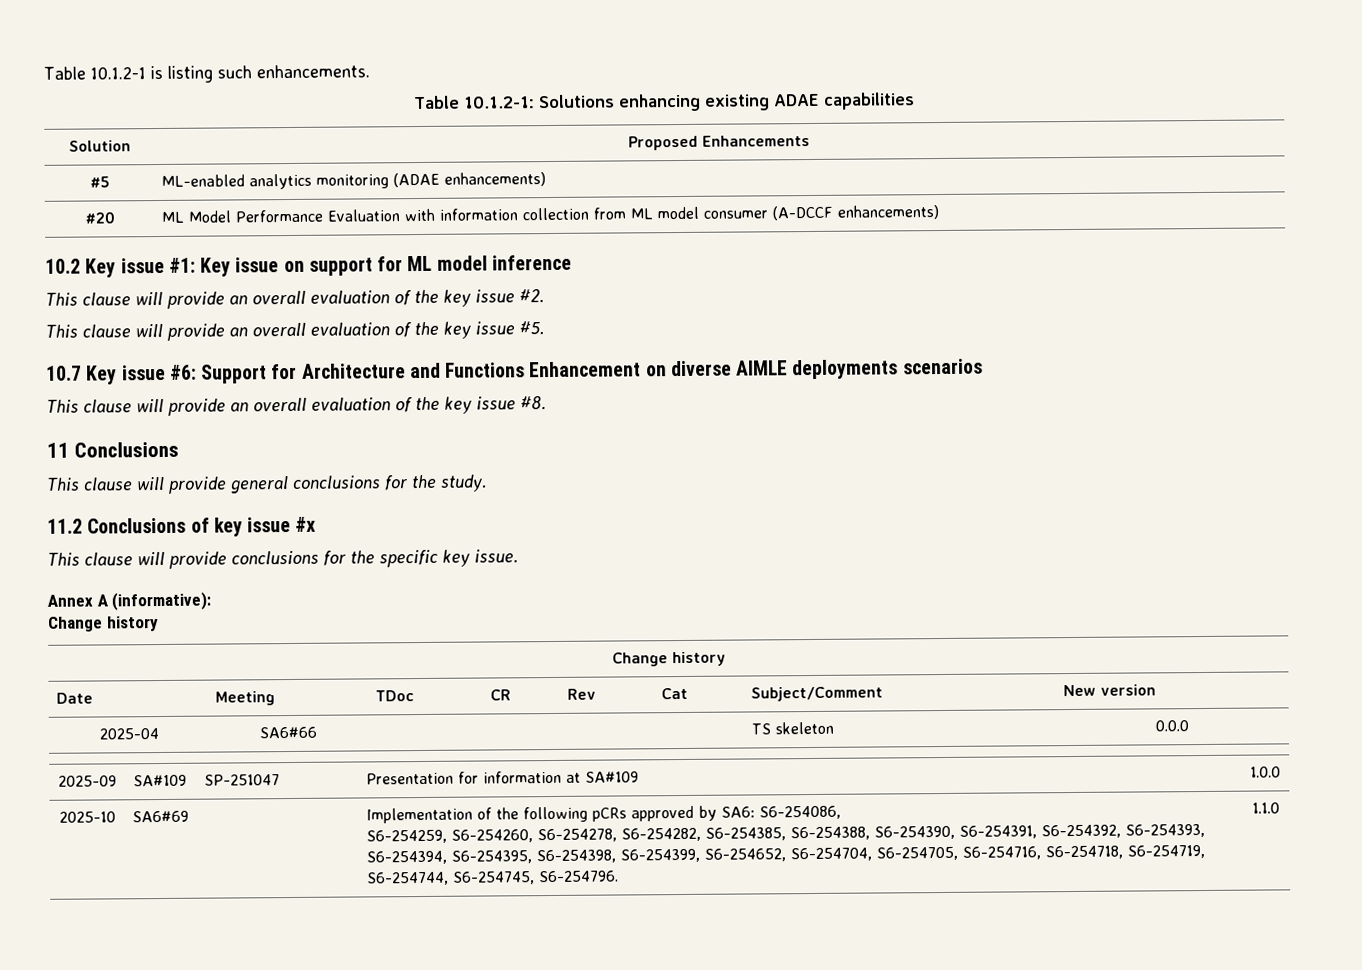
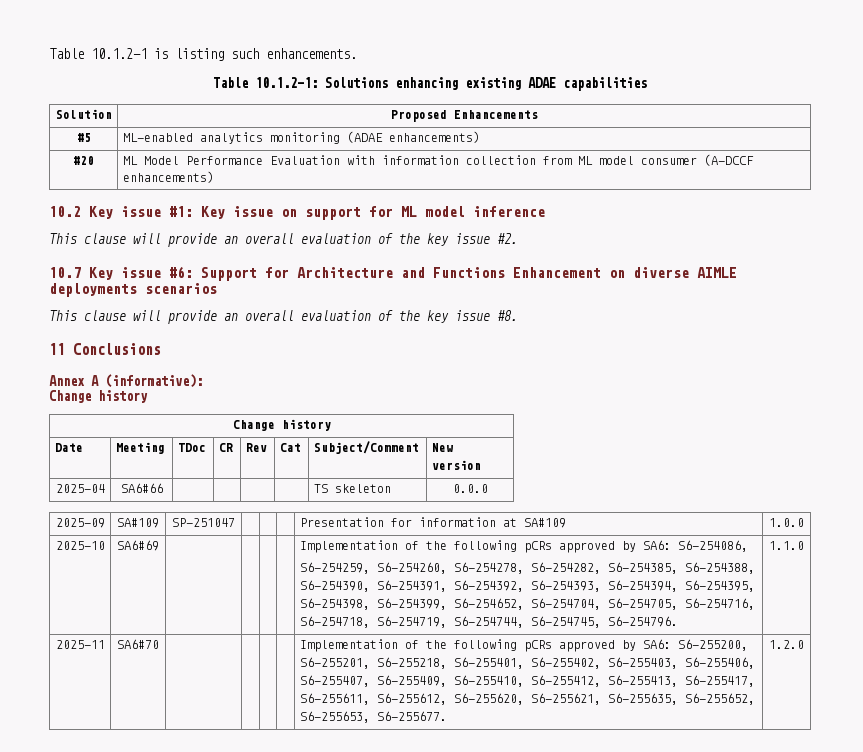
[45,321,545,341] // This clause will provide an overall evaluation of the key issue #5. -> (518, 238) none
[46,474,488,494] [47,516,317,537] [47,549,519,569] // This clause will provide general conclusions for the study. // 11.2 Conclusions of key issue #x // This clause will provide conclusions for the specific key issue. -> (161, 349) none
(1280, 808) none -> [55,640,105,649] [117,639,159,649] [299,639,748,652] [299,657,755,669] [299,675,755,687] [299,693,755,705] [299,711,447,723] [769,640,804,649] // 2025-11 | SA6#70 | | | | | Implementation of the following pCRs approved by SA6: S6-255200, S6-255201, S6-255218, S6-255401, S6-255402, S6-255403, S6-255406, S6-255407, S6-255409, S6-255410, S6-255412, S6-255413, S6-255417, S6-255611, S6-255612, S6-255620, S6-255621, S6-255635, S6-255652, S6-255653, S6-255677. | 1.2.0

